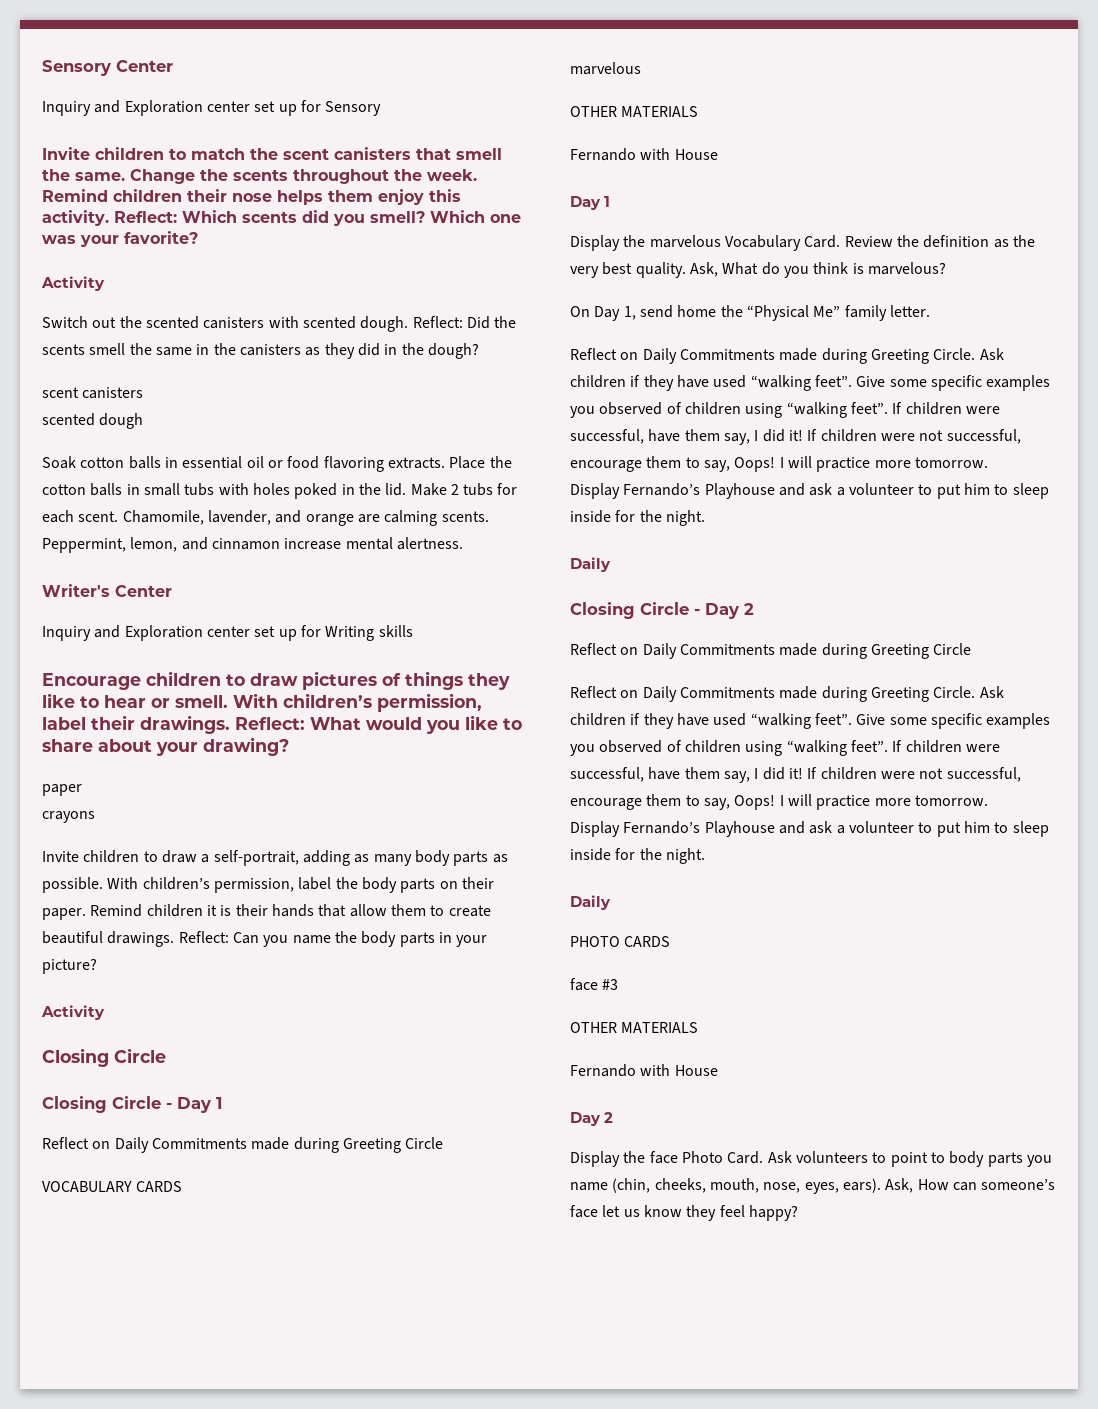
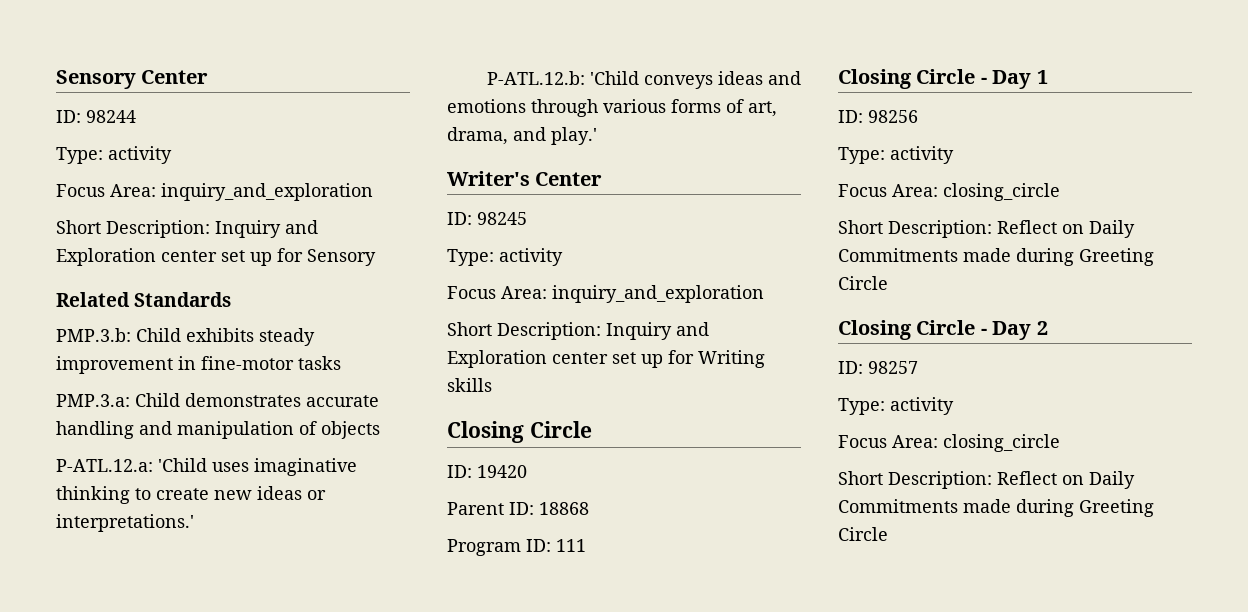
(173, 66) none -> [56,110,136,123] [56,146,172,164] [56,183,373,201] [56,220,210,238] ID: 98244 // Type: activity // Focus Area: inquiry_and_exploration // Short Description:
[42,147,502,160] [42,169,477,184] [42,189,461,205] [42,210,521,226] [42,231,198,247] [41,276,105,291] [42,316,517,332] [42,343,479,359] [42,387,144,399] [42,413,144,429] [42,456,512,472] [42,483,518,499] [42,510,489,526] [42,537,463,553] [42,584,172,597] Invite children to match the scent canisters that smell the same. Change the scents throughout the week. Remind children their nose helps them enjoy this activity. Reflect: Which scents did you smell? Which one was your favorite? // Activity // Switch out the scented canisters with scented dough. Reflect: Did the scents smell the same in the canisters as they did in the dough? // scent canisters // scented dough // Soak cotton balls in essential oil or food flavoring extracts. Place the cotton balls in small tubs with holes poked in the lid. Make 2 tubs for each scent. Chamomile, lavender, and orange are calming scents. Peppermint, lemon, and cinnamon increase mental alertness. // Writer's Center // -> [56,292,232,307] [56,328,315,346] [56,356,341,374] [56,393,379,407] [56,421,380,439] [56,458,357,476] [56,486,326,504] [56,514,194,532] [486,71,801,89] [447,99,777,117] [447,127,597,145] [447,171,603,186] [447,212,527,225] [447,248,563,266] [447,285,764,303] [447,322,601,340] Related Standards // PMP.3.b: Child exhibits steady improvement in fine-motor tasks // PMP.3.a: Child demonstrates accurate handling and manipulation of objects // P-ATL.12.a: 'Child uses imaginative thinking to create new ideas or interpretations.' // P-ATL.12.b: 'Child conveys ideas and emotions through various forms of art, drama, and play.' // Writer's Center // ID: 98245 // Type: activity // Focus Area: inquiry_and_exploration // Short Description:
[42,671,510,690] [42,693,482,712] [42,715,522,734] [42,737,289,756] [42,784,82,796] [42,811,95,823] [42,850,508,866] [42,877,494,893] [42,904,491,920] [42,931,488,947] [42,958,97,974] [41,1005,105,1020] [42,1048,166,1067] Encourage children to draw pictures of things they like to hear or smell. With children’s permission, label their drawings. Reflect: What would you like to share about your drawing? // paper // crayons // Invite children to draw a self-portrait, adding as many body parts as possible. With children’s permission, label the body parts on their paper. Remind children it is their hands that allow them to create beautiful drawings. Reflect: Can you name the body parts in your picture? // Activity // Closing Circle -> [447,421,592,443] [447,465,527,478] [447,502,589,515] [447,539,586,556] Closing Circle // ID: 19420 // Parent ID: 18868 // Program ID: 111
[42,1137,444,1153] [42,1181,183,1192] [570,62,641,75] [570,106,699,117] [570,148,718,161] [570,196,611,210] [570,235,1035,251] [570,262,946,278] [570,305,930,321] [570,348,1004,364] [570,375,1051,391] [570,402,1000,418] [570,429,1021,445] [570,456,988,472] [570,483,1049,499] [570,510,705,526] [570,557,611,572] Reflect on Daily Commitments made during Greeting Circle // VOCABULARY CARDS // marvelous // OTHER MATERIALS // Fernando with House // Day 1 // Display the marvelous Vocabulary Card. Review the definition as the very best quality. Ask, What do you think is marvelous? // On Day 1, send home the “Physical Me” family letter. // Reflect on Daily Commitments made during Greeting Circle. Ask children if they have used “walking feet”. Give some specific examples you observed of children using “walking feet”. If children were successful, have them say, I did it! If children were not successful, encourage them to say, Oops! I will practice more tomorrow. // Display Fernando’s Playhouse and ask a volunteer to put him to sleep inside for the night. // Daily -> [838,110,918,123] [838,146,954,164] [838,183,1060,201] [838,220,1135,238] [838,248,1154,266] [838,276,888,290] ID: 98256 // Type: activity // Focus Area: closing_circle // Short Description: Reflect on Daily Commitments made during Greeting Circle
[570,643,972,659] [570,686,1004,702] [570,713,1051,729] [570,740,1000,756] [570,767,1021,783] [570,794,988,810] [570,821,1049,837] [570,848,705,864] [570,895,611,910] [570,936,671,947] [570,978,619,991] [570,1022,699,1033] [570,1064,718,1077] [570,1112,614,1126] [570,1151,1052,1167] [570,1178,1056,1194] [570,1205,798,1221] Reflect on Daily Commitments made during Greeting Circle // Reflect on Daily Commitments made during Greeting Circle. Ask children if they have used “walking feet”. Give some specific examples you observed of children using “walking feet”. If children were successful, have them say, I did it! If children were not successful, encourage them to say, Oops! I will practice more tomorrow. // Display Fernando’s Playhouse and ask a volunteer to put him to sleep inside for the night. // Daily // PHOTO CARDS // face #3 // OTHER MATERIALS // Fernando with House // Day 2 // Display the face Photo Card. Ask volunteers to point to body parts you name (chin, cheeks, mouth, nose, eyes, ears). Ask, How can someone’s face let us know they feel happy? -> [838,361,918,374] [838,397,954,415] [838,434,1060,452] [838,471,1135,489] [838,499,1154,517] [838,527,888,541] ID: 98257 // Type: activity // Focus Area: closing_circle // Short Description: Reflect on Daily Commitments made during Greeting Circle

